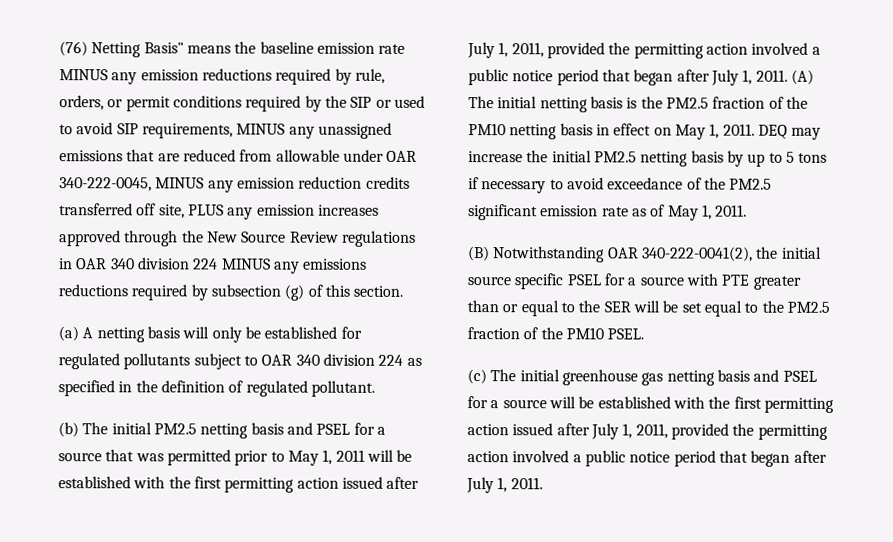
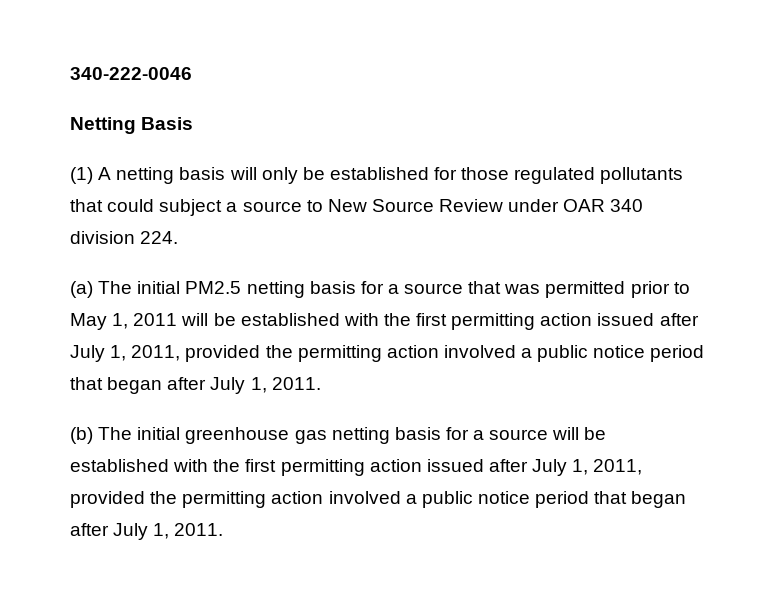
[59,41,406,58] [59,68,385,85] [59,95,425,112] [59,122,392,139] [59,149,418,162] [59,176,410,193] [59,203,379,220] [59,230,416,247] [59,257,368,274] [58,284,404,301] [58,326,79,342] (76) Netting Basis" means the baseline emission rate MINUS any emission reductions required by rule, orders, or permit conditions required by the SIP or used to avoid SIP requirements, MINUS any unassigned emissions that are reduced from allowable under OAR 340-222-0045, MINUS any emission reduction credits transferred off site, PLUS any emission increases approved through the New Source Review regulations in OAR 340 division 224 MINUS any emissions reductions required by subsection (g) of this section. // (a) -> [70,67,192,80] [70,117,194,134] [70,167,93,184] 340-222-0046 // Netting Basis // (1)
(362, 332) none -> [461,167,510,180] those
[193,353,422,370] [58,380,375,397] [58,422,79,438] subject to OAR 340 division 224 as specified in the definition of regulated pollutant. // (b) -> [70,199,644,216] [70,231,179,244] [70,281,93,298] that could subject a source to New Source Review under OAR 340 division 224. // (a)
[286,422,351,435] and PSEL -> (356, 287) none
[790,69,814,85] [468,96,808,113] [468,123,822,140] [468,150,828,167] [468,177,773,194] [468,204,748,221] [468,246,822,263] [467,273,801,290] [467,300,830,317] [467,327,645,340] [467,369,487,385] (A) The initial netting basis is the PM2.5 fraction of the PM10 netting basis in effect on May 1, 2011. DEQ may increase the initial PM2.5 netting basis by up to 5 tons if necessary to avoid exceedance of the PM2.5 significant emission rate as of May 1, 2011. // (B) Notwithstanding OAR 340-222-0041(2), the initial source specific PSEL for a source with PTE greater than or equal to the SER will be set equal to the PM2.5 fraction of the PM10 PSEL. // (c) -> [70,427,93,444] // (b)
[753,369,817,382] and PSEL -> (441, 433) none

